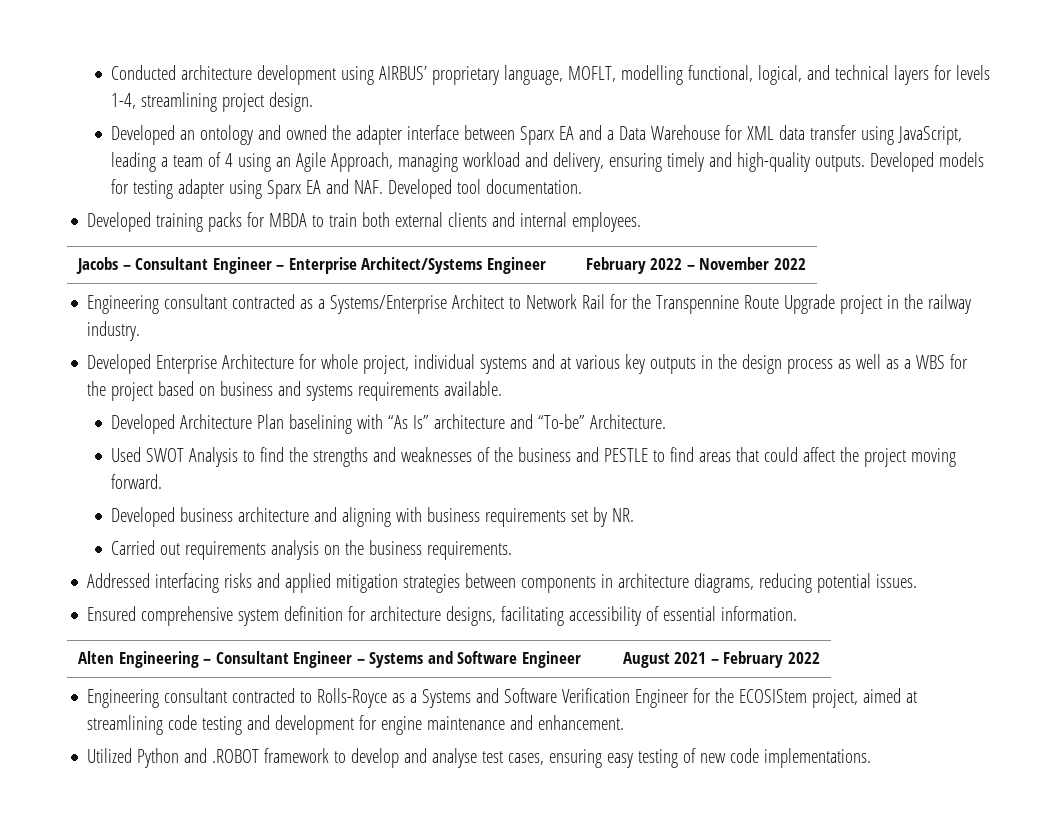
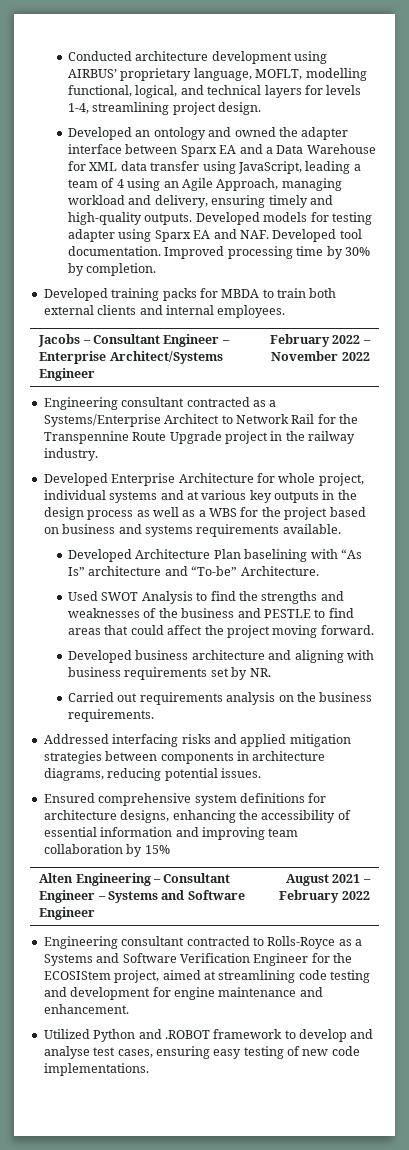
(583, 186) none -> [164,246,370,259] [68,263,157,276] Improved processing time by 30% by completion.
[284,606,344,621] definition -> [239,793,305,803] definitions
[501,606,565,626] facilitating -> [172,810,258,823] enhancing the
[721,606,798,621] information. -> [100,827,299,840] [43,844,170,857] information and improving team collaboration by 15%

